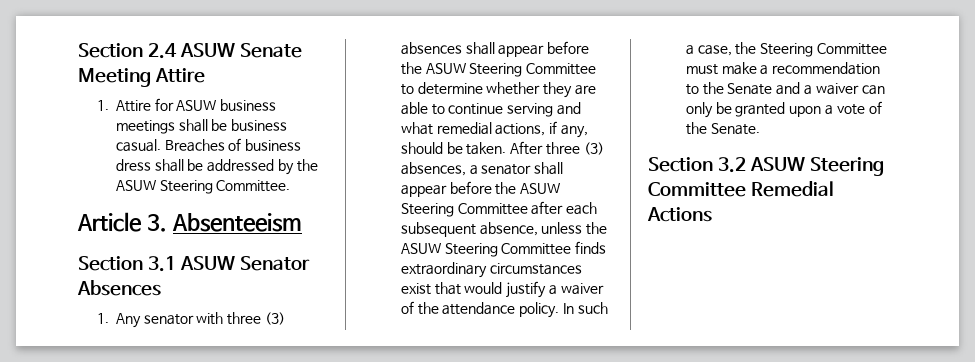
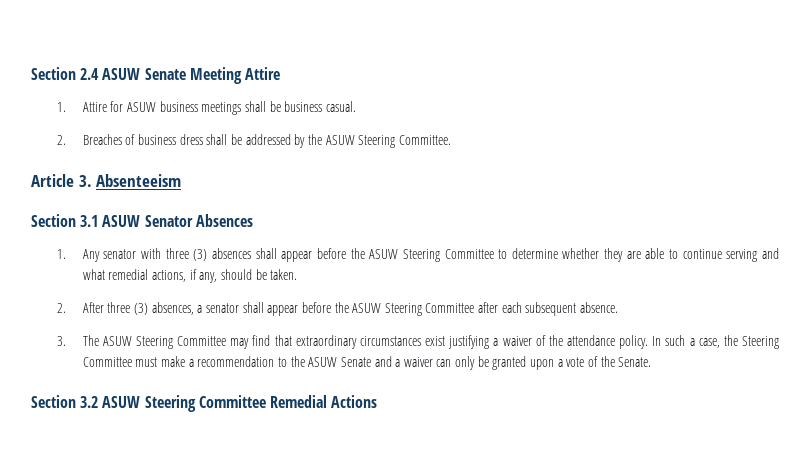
(161, 145) none -> [56,135,66,145] // 2.
(507, 148) none -> [56,303,66,313] // 2.
[479,222,608,236] [400,241,607,257] [400,262,582,278] [400,281,547,298] absence, unless the ASUW Steering Committee finds extraordinary circumstances exist that would justify -> [580,302,619,313] [56,335,490,349] absence. // 3. The ASUW Steering Committee may find that extraordinary circumstances exist justifying
(724, 88) none -> [308,357,338,367] ASUW

